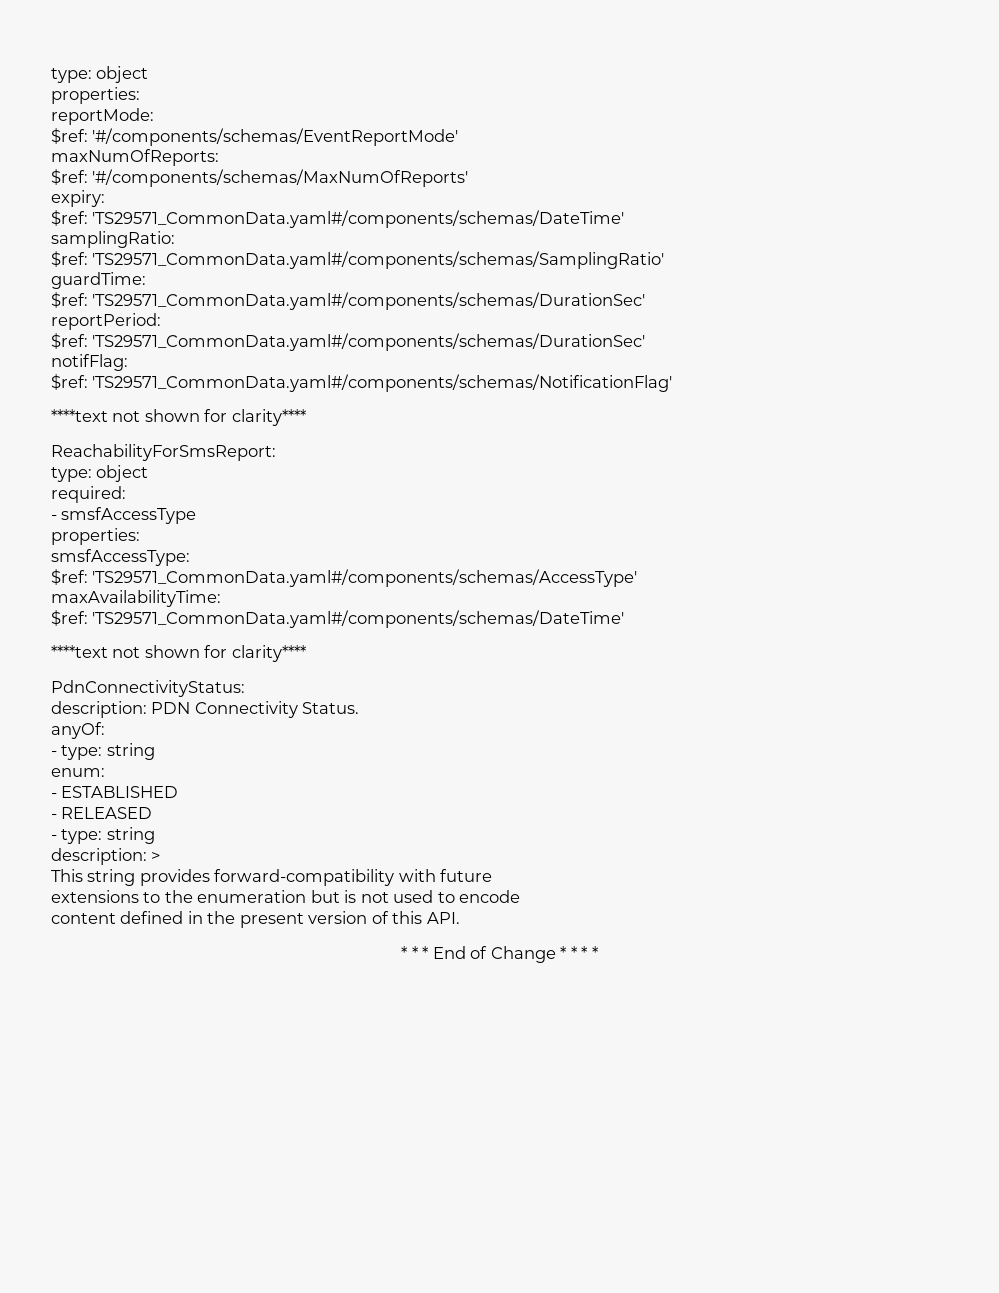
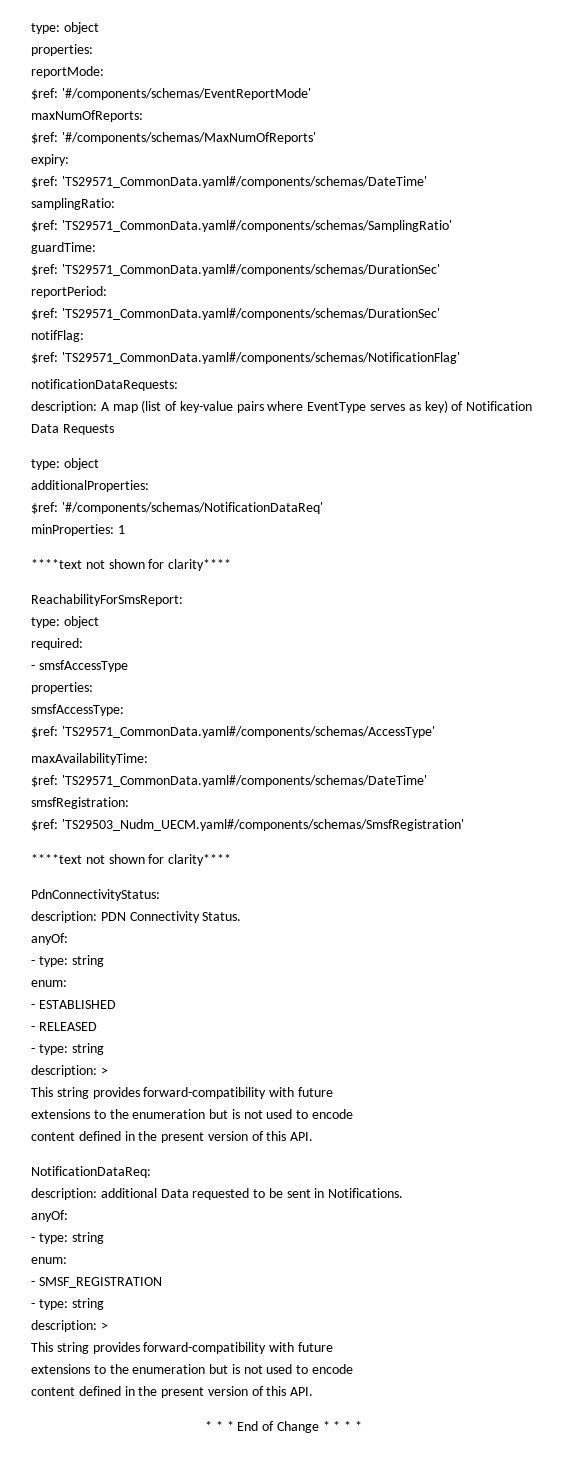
(673, 383) none -> [31,379,178,391] [31,400,533,413] [31,424,114,435] [31,458,99,470] [31,480,149,492] [31,502,323,514] [31,524,125,536] // notificationDataRequests: // description: A map (list of key-value pairs where EventType serves as key) of Notification Data Requests // type: object // additionalProperties: // $ref: '#/components/schemas/NotificationDataReq' // minProperties: 1
(625, 619) none -> [31,797,129,809] [31,819,464,831] // smsfRegistration: // $ref: 'TS29503_Nudm_UECM.yaml#/components/schemas/SmsfRegistration'
(460, 918) none -> [31,1166,151,1178] [31,1188,404,1200] [31,1210,68,1222] [31,1232,104,1244] [31,1257,67,1264] [31,1277,162,1288] [31,1298,104,1310] [31,1320,108,1332] [31,1342,333,1354] [31,1364,354,1374] [31,1386,314,1398] // NotificationDataReq: // description: additional Data requested to be sent in Notifications. // anyOf: // - type: string // enum: // - SMSF_REGISTRATION // - type: string // description: > // This string provides forward-compatibility with future // extensions to the enumeration but is not used to encode // content defined in the present version of this API.

